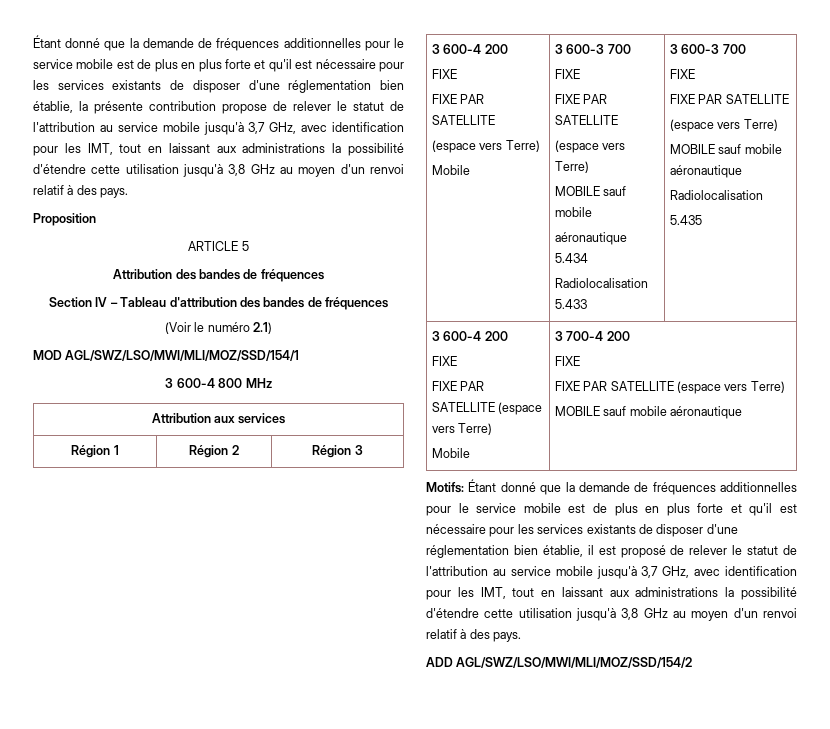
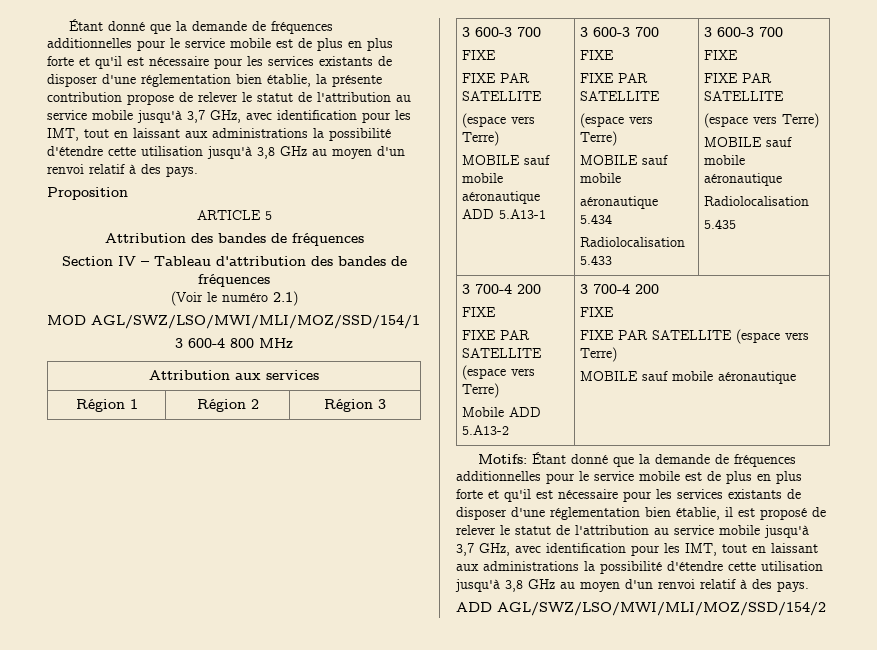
[443,44,508,54] [431,69,457,79] [431,94,485,104] [431,115,495,125] [431,140,540,153] [431,165,470,175] 600-4 200 // FIXE // FIXE PAR SATELLITE // (espace vers Terre) // Mobile -> [475,27,542,37] [462,50,497,60] [462,73,531,83] [462,91,543,101] [462,113,536,128] [462,131,500,146] [462,155,551,165] [462,173,504,183] [462,191,541,204] [462,209,547,219] 600-3 700 // FIXE // FIXE PAR SATELLITE // (espace vers Terre) // MOBILE sauf mobile aéronautique ADD 5.A13-1
[443,331,482,341] 600-4 -> [475,284,513,294] 700-4
(470, 453) none -> [509,407,542,417] [462,425,510,435] ADD 5.A13-2

